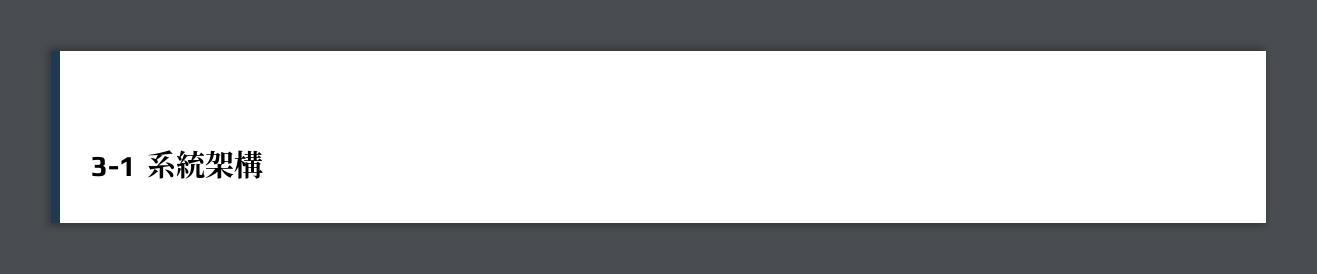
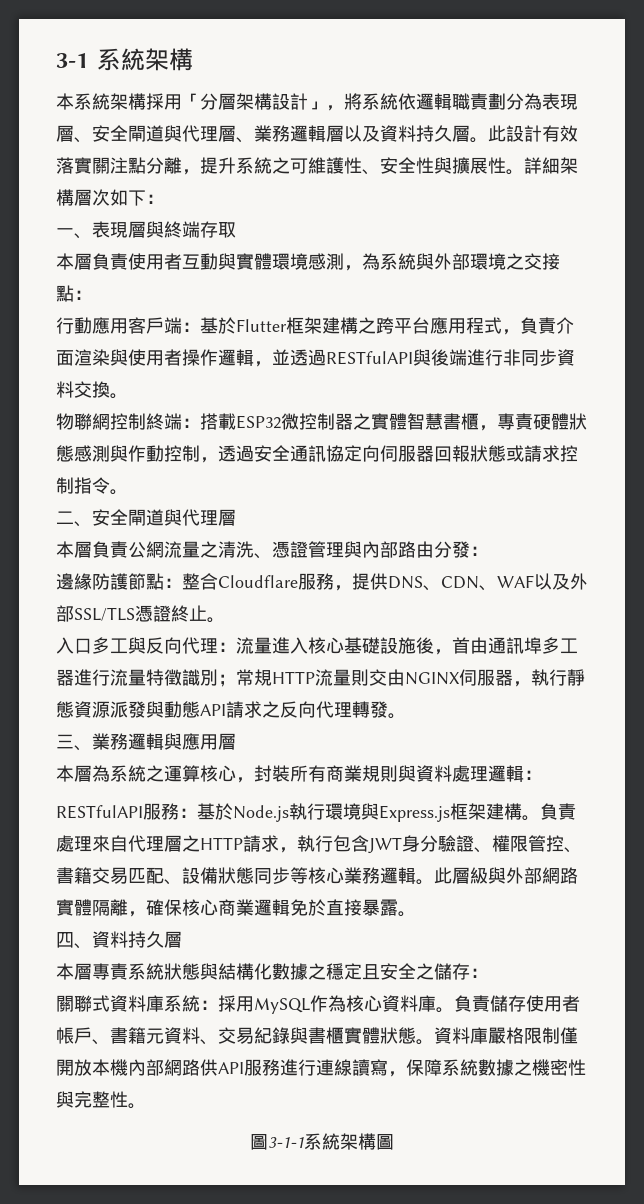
(263, 164) none -> [56,93,578,111] [56,125,578,143] [56,157,578,175] [56,189,164,206] [56,221,236,239] [56,253,560,271] [56,285,92,302] [56,317,574,335] [56,349,575,367] [56,381,128,399] [56,413,587,431] [56,445,578,463] [56,477,128,495] [56,509,236,527] [56,541,488,559] [56,573,588,591] [56,605,225,623] [56,637,578,655] [56,669,585,687] [56,701,406,719] [56,733,236,751] [56,765,542,783] [56,803,576,822] [56,835,582,854] [56,867,578,885] [56,899,416,917] [56,931,182,949] [56,963,488,980] [56,995,580,1014] [56,1027,578,1045] [56,1059,586,1077] [56,1091,146,1109] [250,1133,394,1150] // 本系統架構採用「分層架構設計」，將系統依邏輯職責劃分為表現層、安全閘道與代理層、業務邏輯層以及資料持久層。此設計有效落實關注點分離，提升系統之可維護性、安全性與擴展性。詳細架構層次如下： // 一、表現層與終端存取 // 本層負責使用者互動與實體環境感測，為系統與外部環境之交接點： // 行動應用客戶端：基於Flutter框架建構之跨平台應用程式，負責介面渲染與使用者操作邏輯，並透過RESTfulAPI與後端進行非同步資料交換。 // 物聯網控制終端：搭載ESP32微控制器之實體智慧書櫃，專責硬體狀態感測與作動控制，透過安全通訊協定向伺服器回報狀態或請求控制指令。 // 二、安全閘道與代理層 // 本層負責公網流量之清洗、憑證管理與內部路由分發： // 邊緣防護節點：整合Cloudflare服務，提供DNS、CDN、WAF以及外部SSL/TLS憑證終止。 // 入口多工與反向代理：流量進入核心基礎設施後，首由通訊埠多工器進行流量特徵識別；常規HTTP流量則交由NGINX伺服器，執行靜態資源派發與動態API請求之反向代理轉發。 // 三、業務邏輯與應用層 // 本層為系統之運算核心，封裝所有商業規則與資料處理邏輯： // RESTfulAPI服務：基於Node.js執行環境與Express.js框架建構。負責處理來自代理層之HTTP請求，執行包含JWT身分驗證、權限管控、書籍交易匹配、設備狀態同步等核心業務邏輯。此層級與外部網路實體隔離，確保核心商業邏輯免於直接暴露。 // 四、資料持久層 // 本層專責系統狀態與結構化數據之穩定且安全之儲存： // 關聯式資料庫系統：採用MySQL作為核心資料庫。負責儲存使用者帳戶、書籍元資料、交易紀錄與書櫃實體狀態。資料庫嚴格限制僅開放本機內部網路供API服務進行連線讀寫，保障系統數據之機密性與完整性。 // 圖3-1-1系統架構圖

